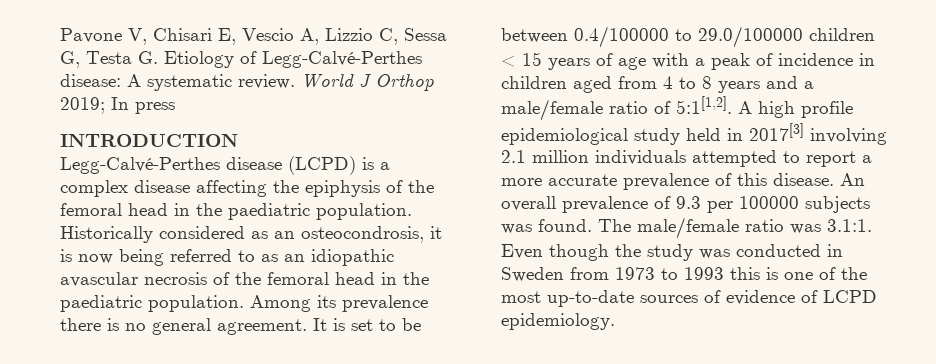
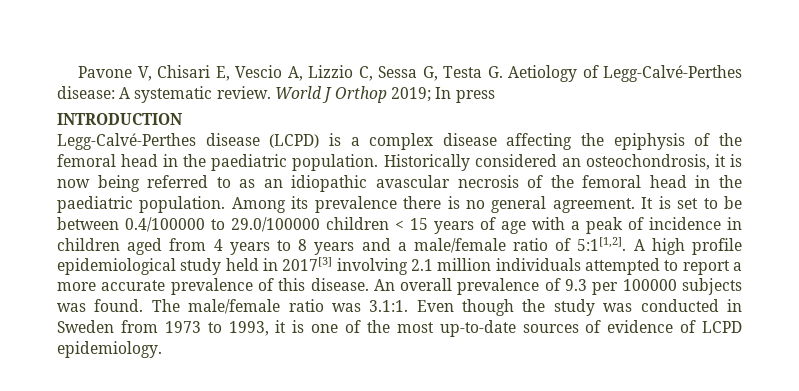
[164,51,234,68] Etiology -> [508,65,578,82] Aetiology
[251,226,424,243] as an osteocondrosis, -> [561,154,710,170] an osteochondrosis,
(673, 82) none -> [229,242,270,255] years
[684,267,760,280] 1993 this -> [228,320,287,336] 1993, it

